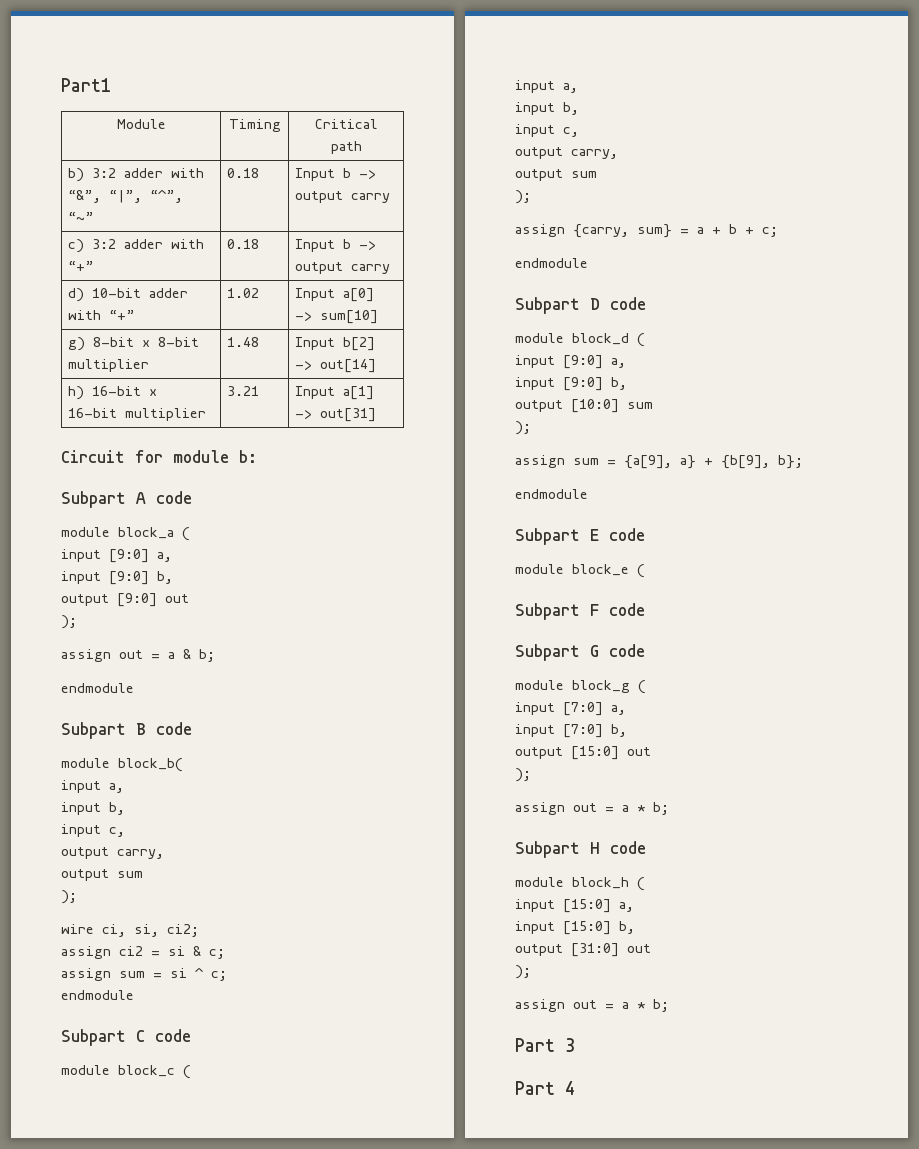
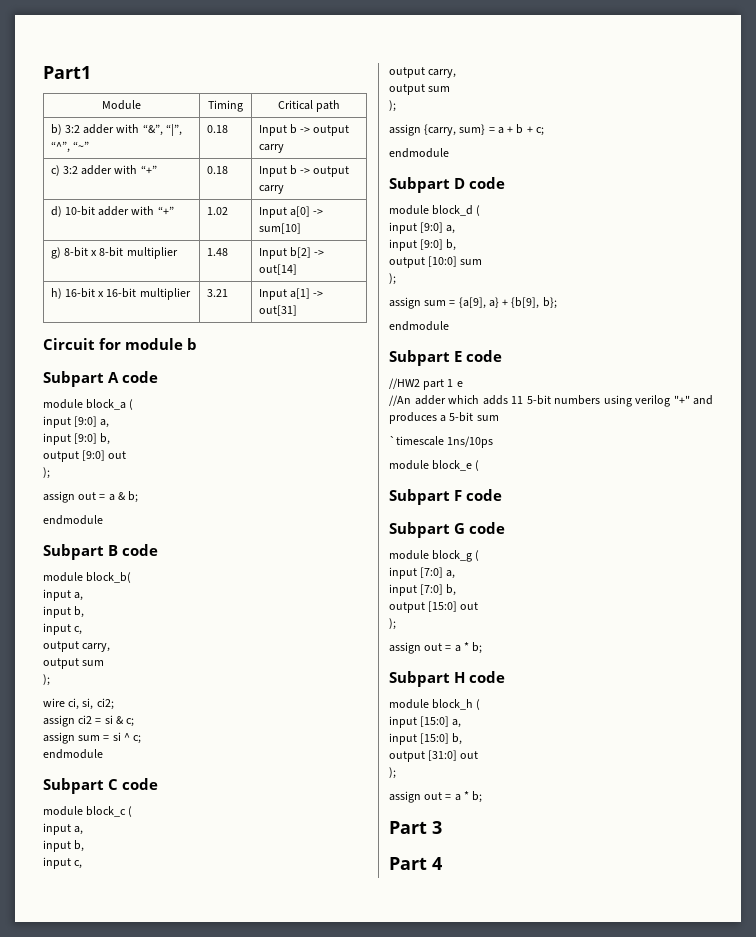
[239,450,257,463] b: -> [187,338,198,350] b
(645, 534) none -> [389,378,463,390] [389,395,713,407] [389,412,499,424] [389,436,494,448] // //HW2 part 1 e // //An adder which adds 11 5-bit numbers using verilog "+" and produces a 5-bit sum // `timescale 1ns/10ps

